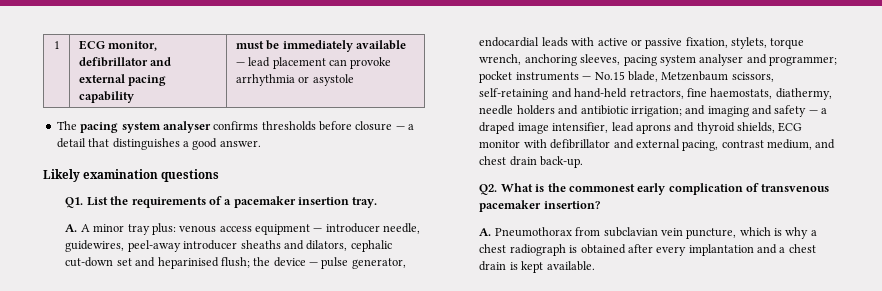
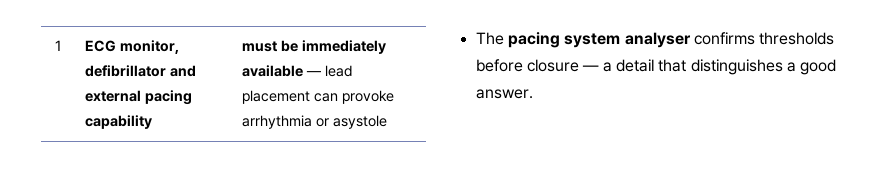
[43,169,220,182] [65,196,378,208] [65,223,421,235] [65,240,392,252] [65,257,406,269] [479,37,805,49] [479,54,838,66] [479,71,774,83] [479,88,832,100] [479,105,828,117] [479,122,803,134] [479,139,836,151] [479,156,584,168] [479,183,830,195] [479,200,600,212] [479,227,817,239] [479,244,816,256] [479,261,595,273] // Likely examination questions // Q1. List the requirements of a pacemaker insertion tray. // A. A minor tray plus: venous access equipment — introducer needle, guidewires, peel-away introducer sheaths and dilators, cephalic cut-down set and heparinised flush; the device — pulse generator, endocardial leads with active or passive fixation, stylets, torque wrench, anchoring sleeves, pacing system analyser and programmer; pocket instruments — No.15 blade, Metzenbaum scissors, self-retaining and hand-held retractors, fine haemostats, diathermy, needle holders and antibiotic irrigation; and imaging and safety — a draped image intensifier, lead aprons and thyroid shields, ECG monitor with defibrillator and external pacing, contrast medium, and chest drain back-up. // Q2. What is the commonest early complication of transvenous pacemaker insertion? // A. Pneumothorax from subclavian vein puncture, which is why a chest radiograph is obtained after every implantation and a chest drain is kept available. -> (533, 94) none

